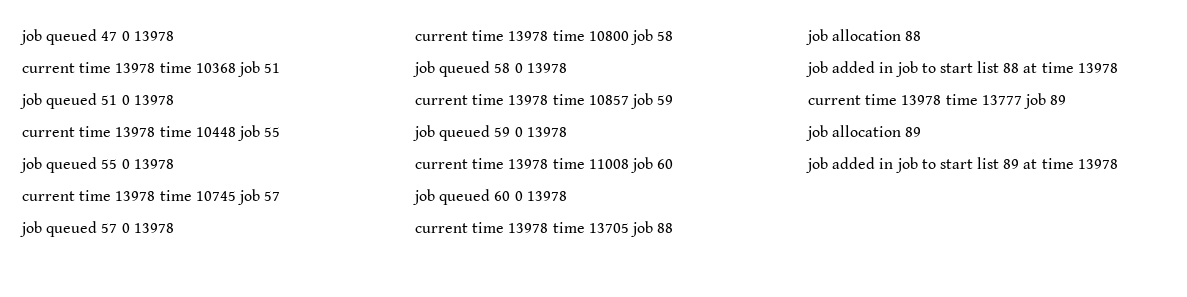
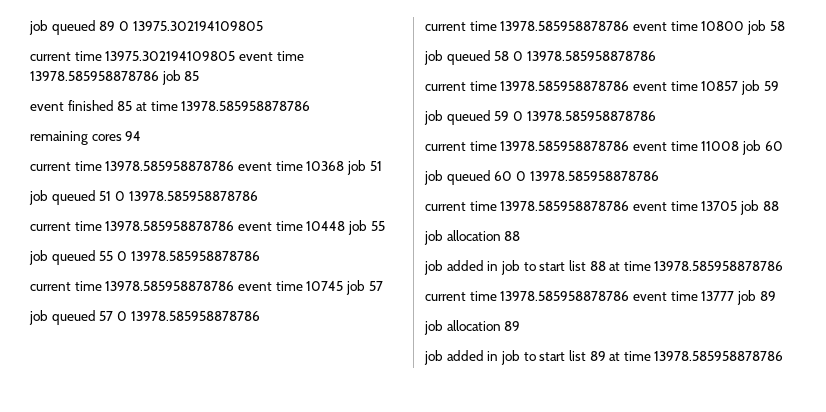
[20,29,174,45] [22,62,156,73] job queued 47 0 13978 // current time 13978 -> [29,20,263,35] [30,51,304,61] [30,70,200,85] [30,100,311,111] [30,131,142,145] [30,161,272,171] job queued 89 0 13975.302194109805 // current time 13975.302194109805 event time 13978.585958878786 job 85 // event finished 85 at time 13978.585958878786 // remaining cores 94 // current time 13978.585958878786 event
[133,95,174,105] [22,126,156,137] 13978 // current time 13978 -> [128,191,258,201] [30,221,272,231] 13978.585958878786 // current time 13978.585958878786 event
[133,159,174,169] [22,190,156,201] 13978 // current time 13978 -> [130,251,260,261] [30,281,272,291] 13978.585958878786 // current time 13978.585958878786 event
[133,223,174,233] [415,30,549,41] 13978 // current time 13978 -> [130,311,260,321] [425,21,667,31] 13978.585958878786 // current time 13978.585958878786 event
[526,63,567,73] [415,94,549,105] 13978 // current time 13978 -> [526,51,656,61] [425,81,667,91] 13978.585958878786 // current time 13978.585958878786 event
[526,127,567,137] [415,158,549,169] 13978 // current time 13978 -> [526,111,656,121] [425,141,667,151] 13978.585958878786 // current time 13978.585958878786 event
[526,191,567,201] [415,222,549,233] 13978 // current time 13978 -> [529,171,659,181] [425,201,667,211] 13978.585958878786 // current time 13978.585958878786 event
[1077,63,1118,73] [808,94,942,105] 13978 // current time 13978 -> [654,261,784,271] [425,291,667,301] 13978.585958878786 // current time 13978.585958878786 event
[1077,159,1118,169] 13978 -> [654,351,784,361] 13978.585958878786

